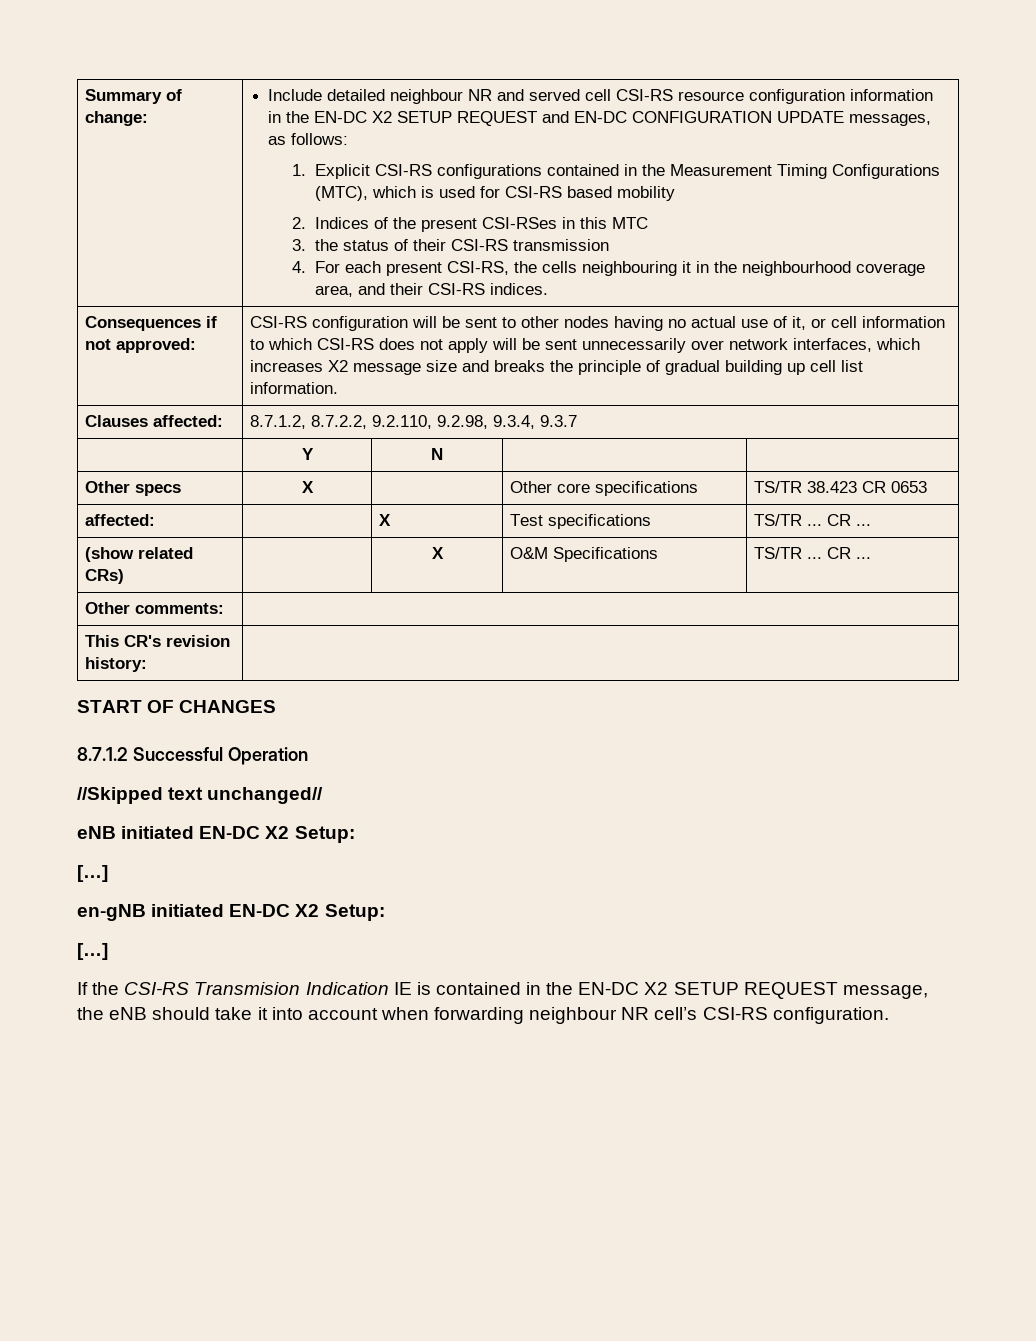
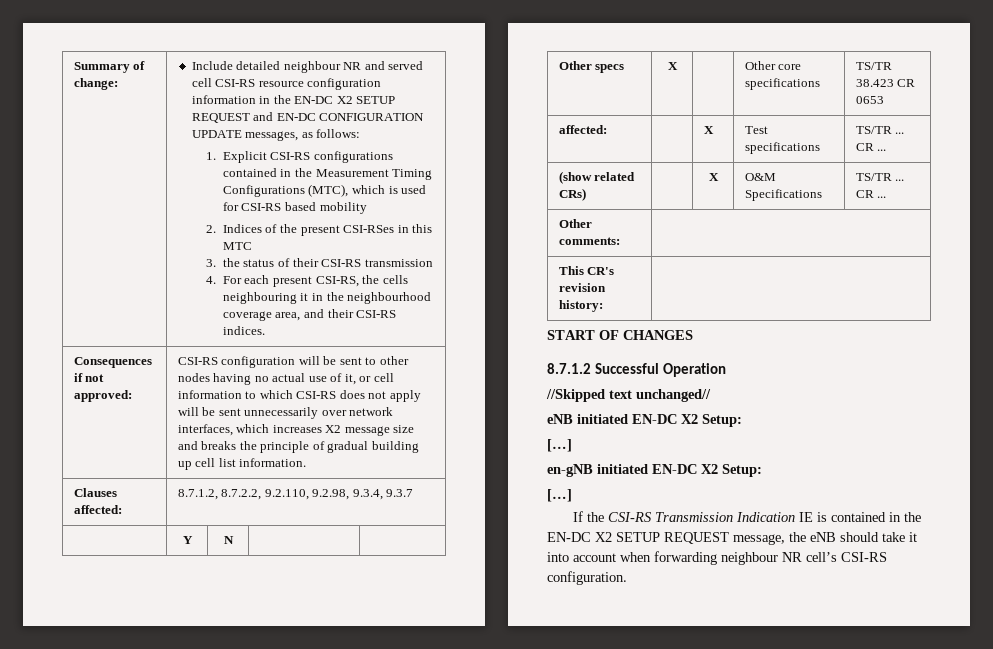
[194,982,301,995] Transmision -> [654,512,733,522] Transmission

